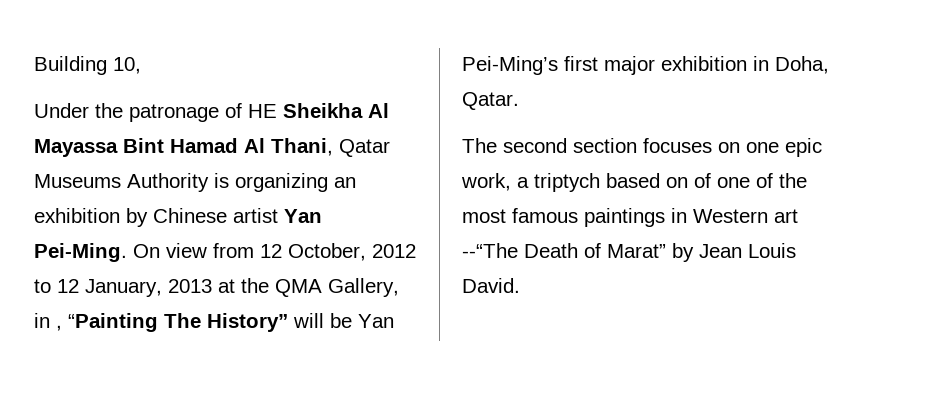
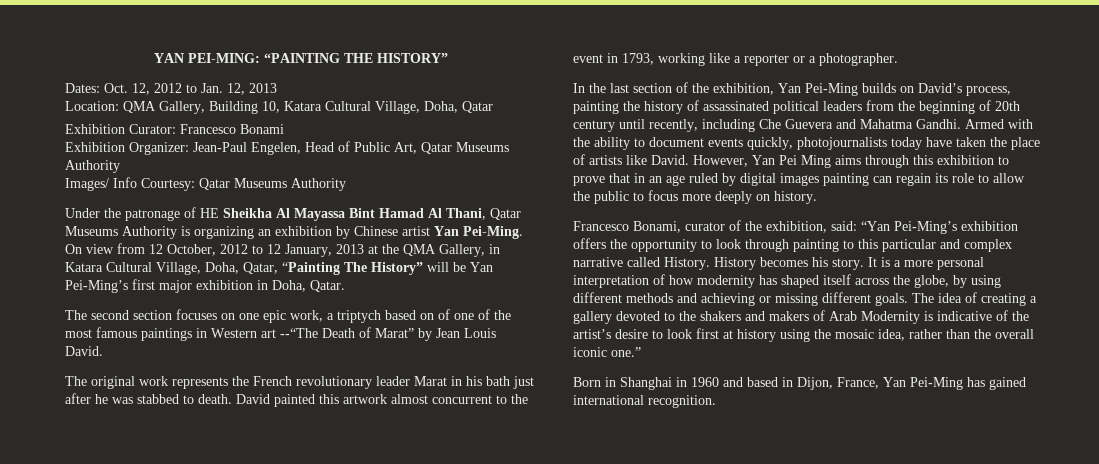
[34,56,141,75] Building 10, -> [153,53,448,63] [65,83,277,95] [65,101,493,114] [65,124,284,134] [65,141,509,155] [65,160,120,173] [65,177,346,191] YAN PEI-MING: “PAINTING THE HISTORY” // Dates: Oct. 12, 2012 to Jan. 12, 2013 // Location: QMA Gallery, Building 10, Katara Cultural Village, Doha, Qatar // Exhibition Curator: Francesco Bonami // Exhibition Organizer: Jean-Paul Engelen, Head of Public Art, Qatar Museums Authority // Images/ Info Courtesy: Qatar Museums Authority
[56,325,62,331] , -> [65,262,278,275] Katara Cultural Village, Doha, Qatar,
(520, 285) none -> [65,376,534,389] [65,393,528,407] [573,53,898,66] [573,82,1011,96] [573,100,1020,114] [573,119,1033,132] [573,137,1040,150] [573,154,1009,168] [573,173,1025,186] [573,190,817,204] [573,220,1018,234] [573,238,1012,252] [573,257,984,270] [573,274,1001,288] [573,292,1037,306] [573,310,1029,324] [573,328,1034,342] [573,347,641,357] [573,377,1026,390] [573,395,716,408] // The original work represents the French revolutionary leader Marat in his bath just after he was stabbed to death. David painted this artwork almost concurrent to the event in 1793, working like a reporter or a photographer. // In the last section of the exhibition, Yan Pei-Ming builds on David’s process, painting the history of assassinated political leaders from the beginning of 20th century until recently, including Che Guevera and Mahatma Gandhi. Armed with the ability to document events quickly, photojournalists today have taken the place of artists like David. However, Yan Pei Ming aims through this exhibition to prove that in an age ruled by digital images painting can regain its role to allow the public to focus more deeply on history. // Francesco Bonami, curator of the exhibition, said: “Yan Pei-Ming’s exhibition offers the opportunity to look through painting to this particular and complex narrative called History. History becomes his story. It is a more personal interpretation of how modernity has shaped itself across the globe, by using different methods and achieving or missing different goals. The idea of creating a gallery devoted to the shakers and makers of Arab Modernity is indicative of the artist’s desire to look first at history using the mosaic idea, rather than the overall iconic one.” // Born in Shanghai in 1960 and based in Dijon, France, Yan Pei-Ming has gained international recognition.

